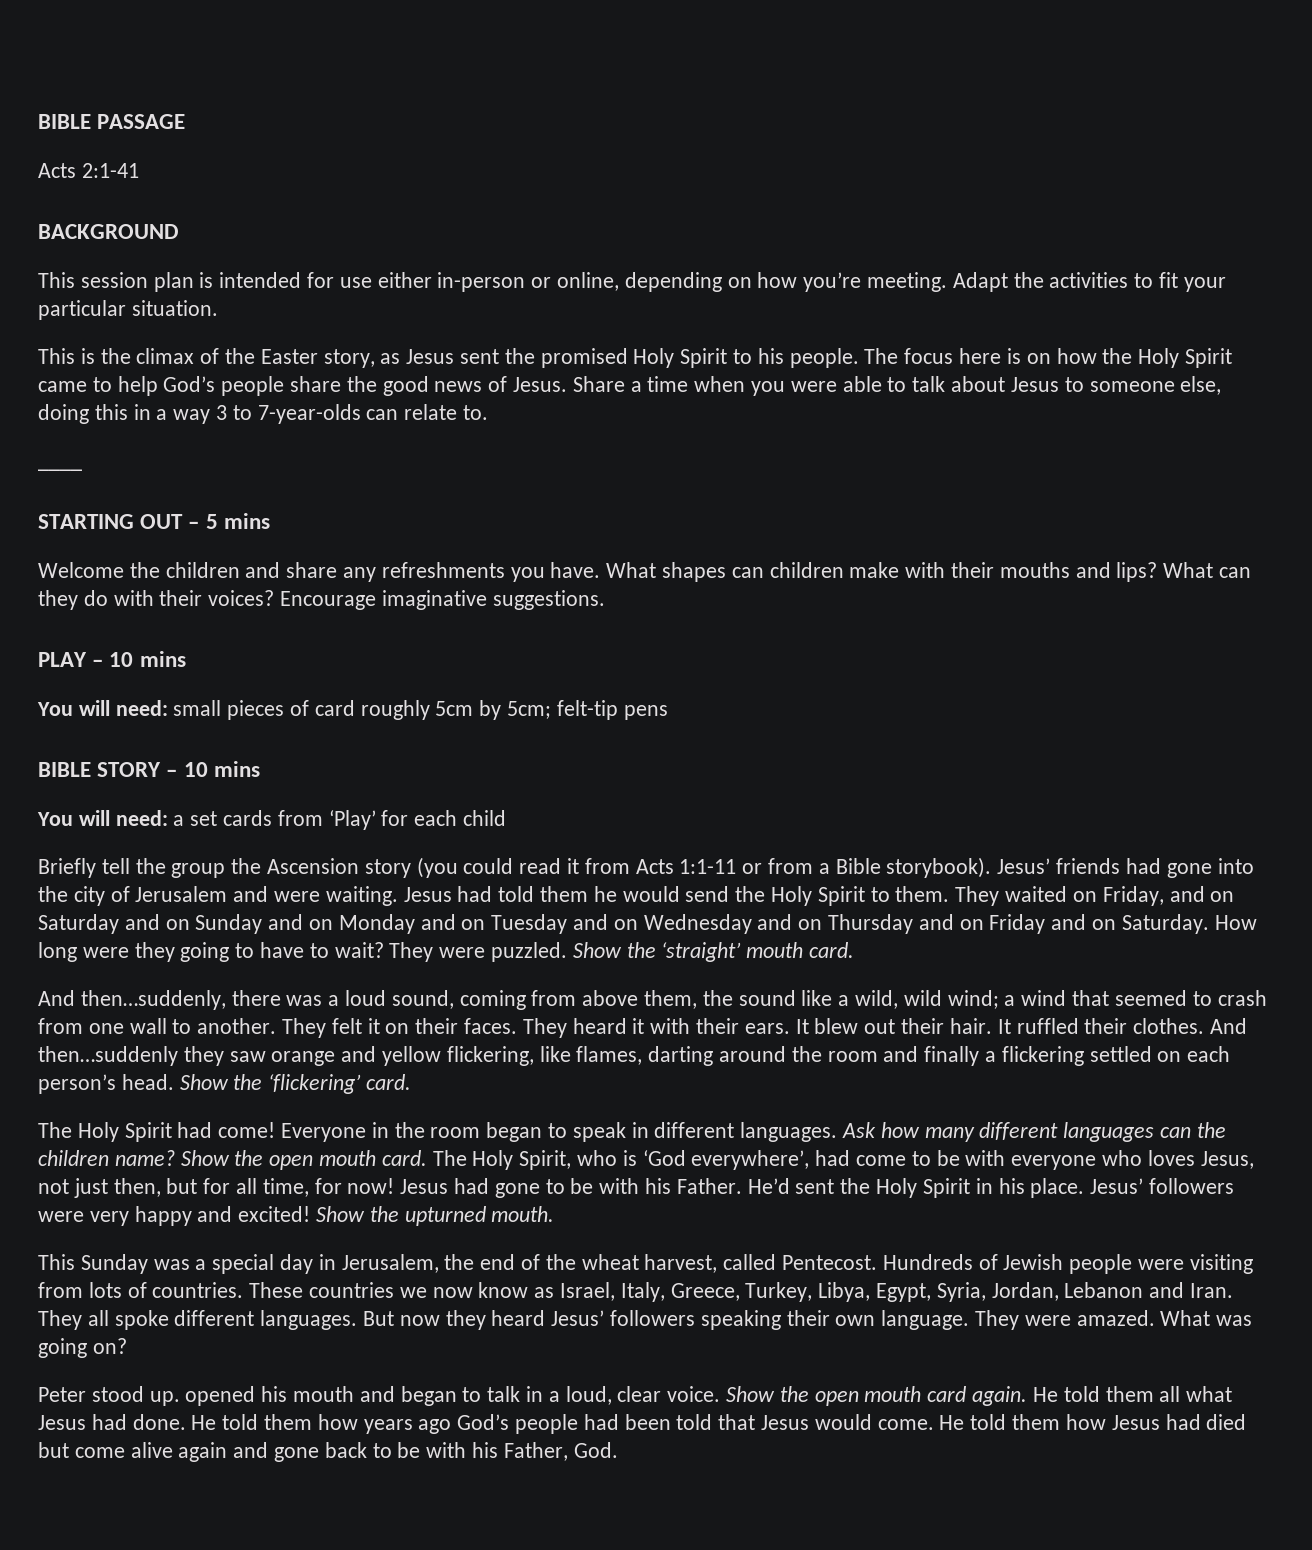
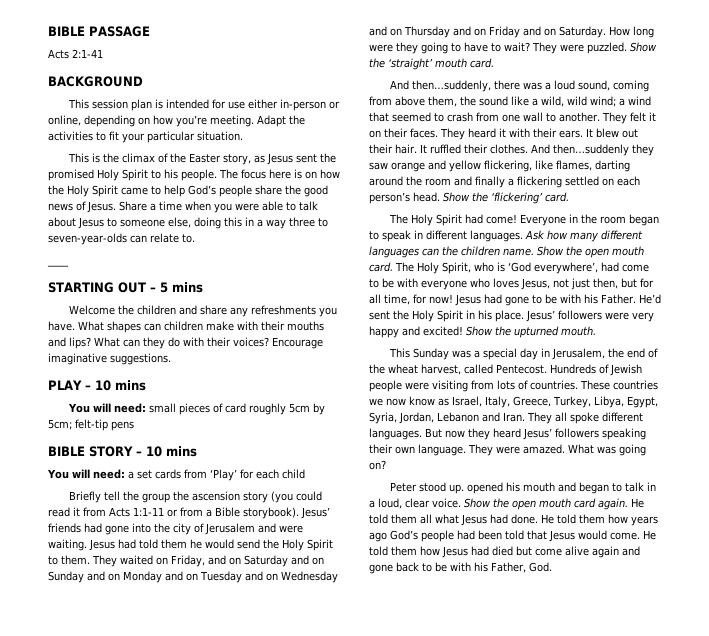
[216,404,361,424] 3 to 7-year-olds -> [289,217,328,227] [48,233,127,245] three to seven-year-olds
[267,858,360,874] Ascension -> [191,491,240,501] ascension
[114,1150,175,1166] name? -> [503,248,534,256] name.

